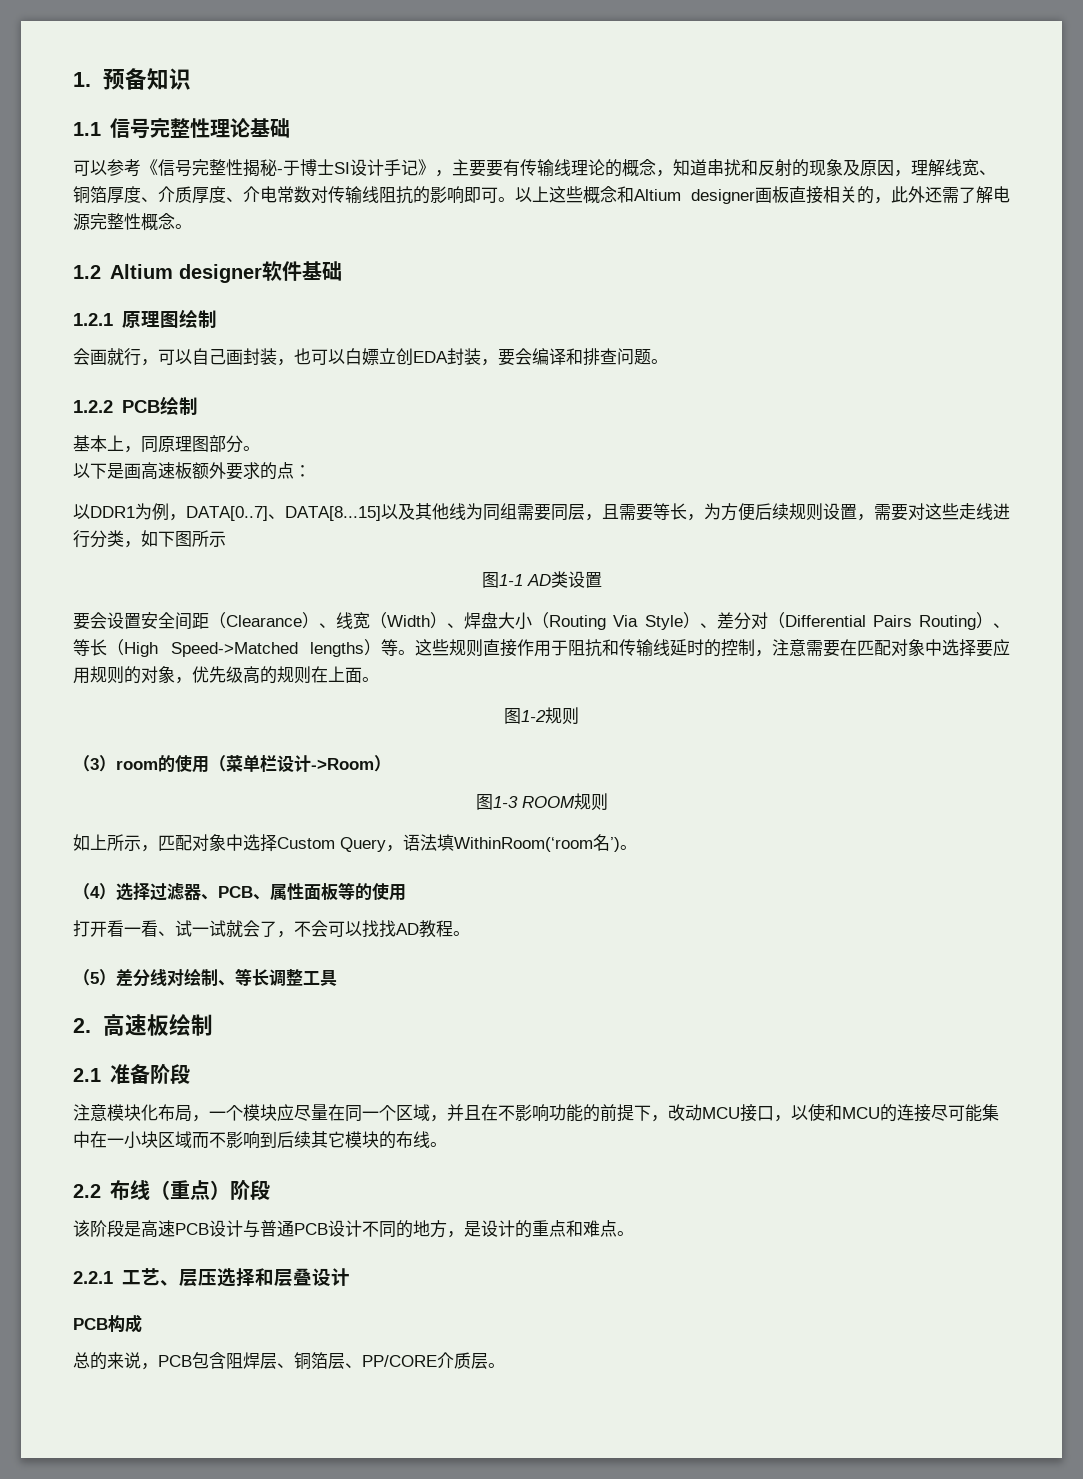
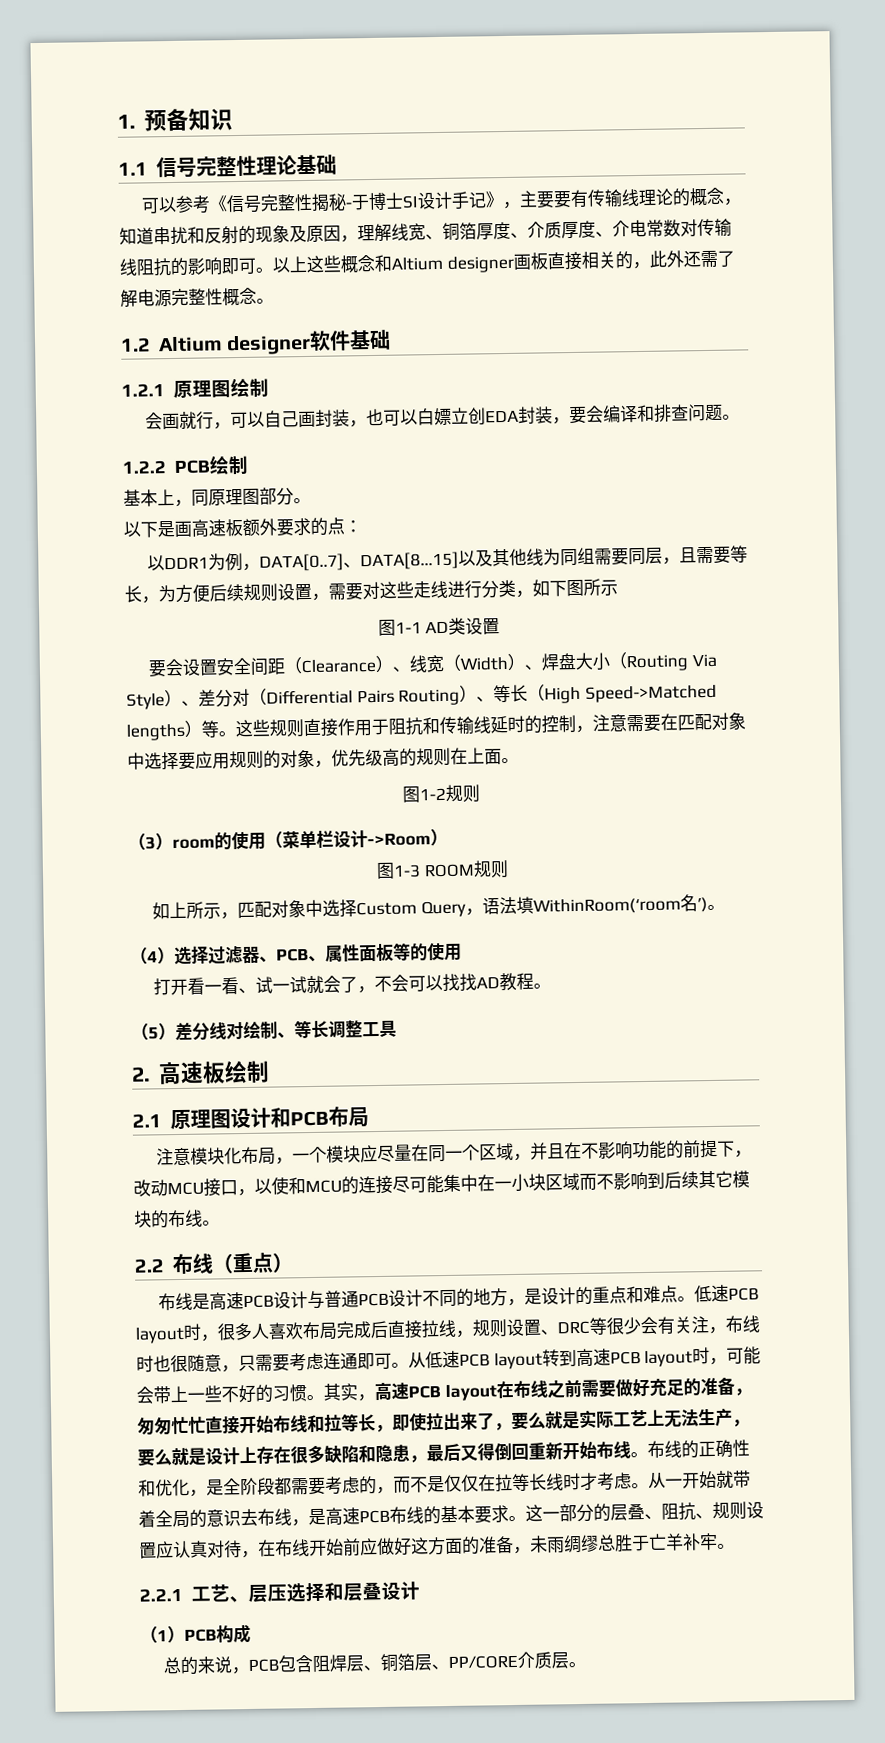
[109,1063,190,1084] 准备阶段 -> [169,1106,369,1130] 原理图设计和PCB布局
[229,1179,270,1200] [73,1220,124,1237] 阶段 // 该阶段 -> [158,1292,194,1311] // 布线
(634, 1233) none -> [694,1284,760,1303] [135,1315,760,1344] [136,1346,762,1373] [136,1376,752,1404] [137,1408,750,1436] [137,1439,750,1467] [138,1470,751,1497] [138,1501,764,1529] [139,1532,735,1559] 低速PCB layout时，很多人喜欢布局完成后直接拉线，规则设置、DRC等很少会有关注，布线时也很随意，只需要考虑连通即可。从低速PCB layout转到高速PCB layout时，可能会带上一些不好的习惯。其实，高速PCB layout在布线之前需要做好充足的准备，匆匆忙忙直接开始布线和拉等长，即使拉出来了，要么就是实际工艺上无法生产，要么就是设计上存在很多缺陷和隐患，最后又得倒回重新开始布线。布线的正确性和优化，是全阶段都需要考虑的，而不是仅仅在拉等长线时才考虑。从一开始就带着全局的意识去布线，是高速PCB布线的基本要求。这一部分的层叠、阻抗、规则设置应认真对待，在布线开始前应做好这方面的准备，未雨绸缪总胜于亡羊补牢。
(350, 1277) none -> [140,1625,185,1644] （1）

